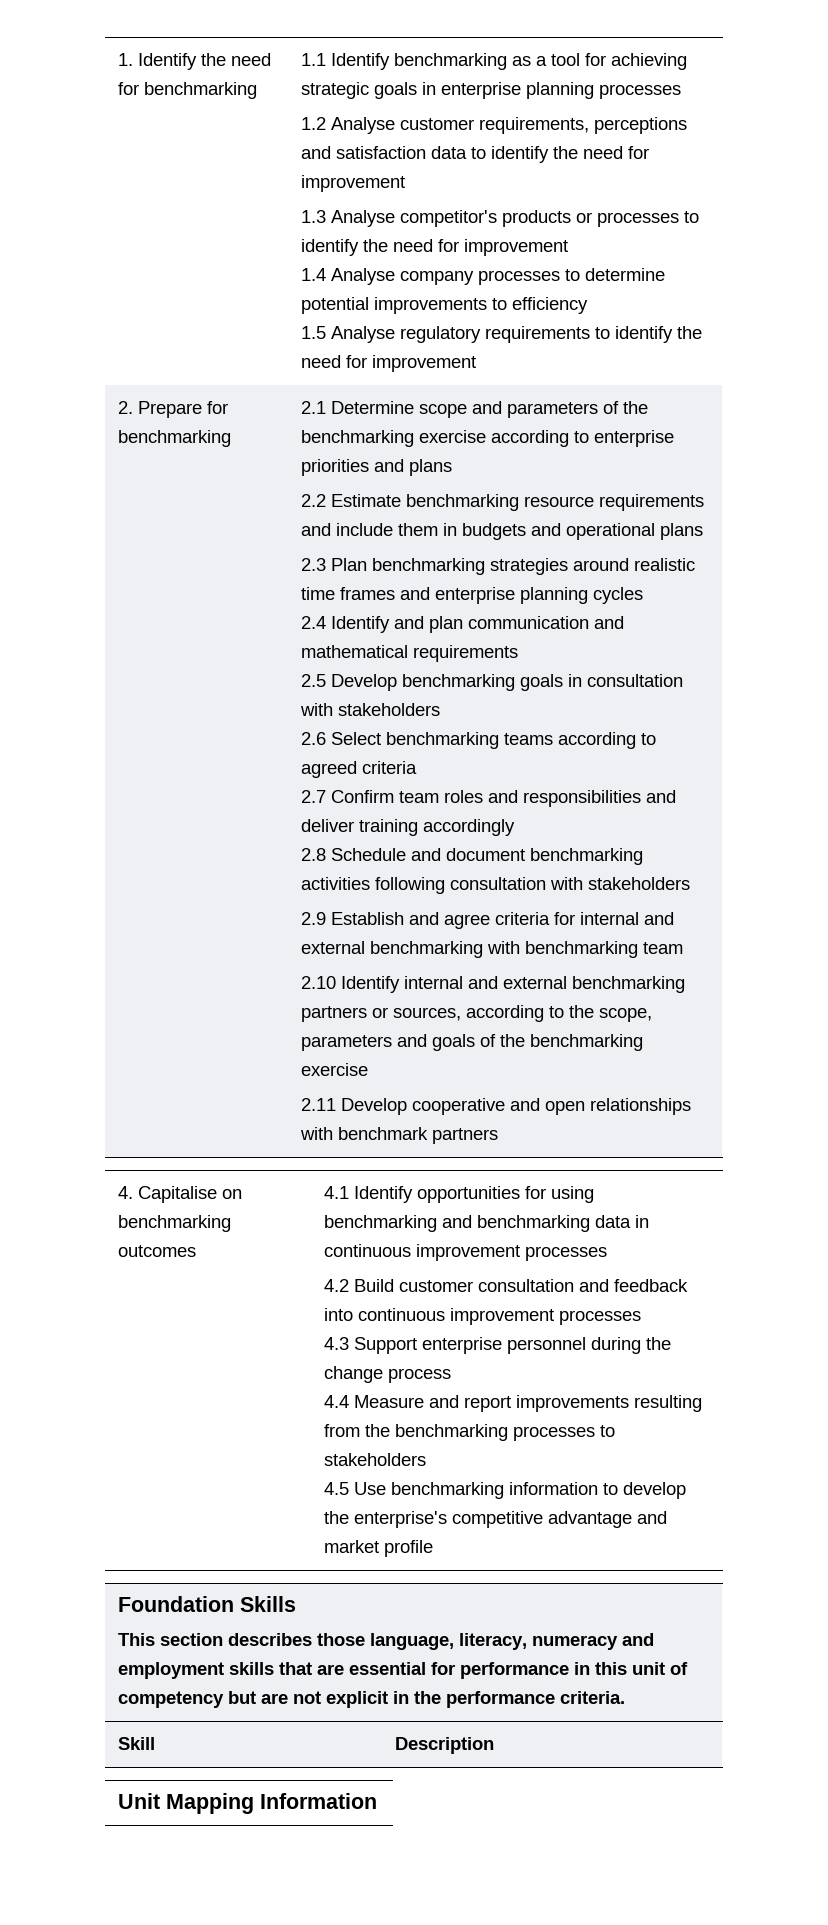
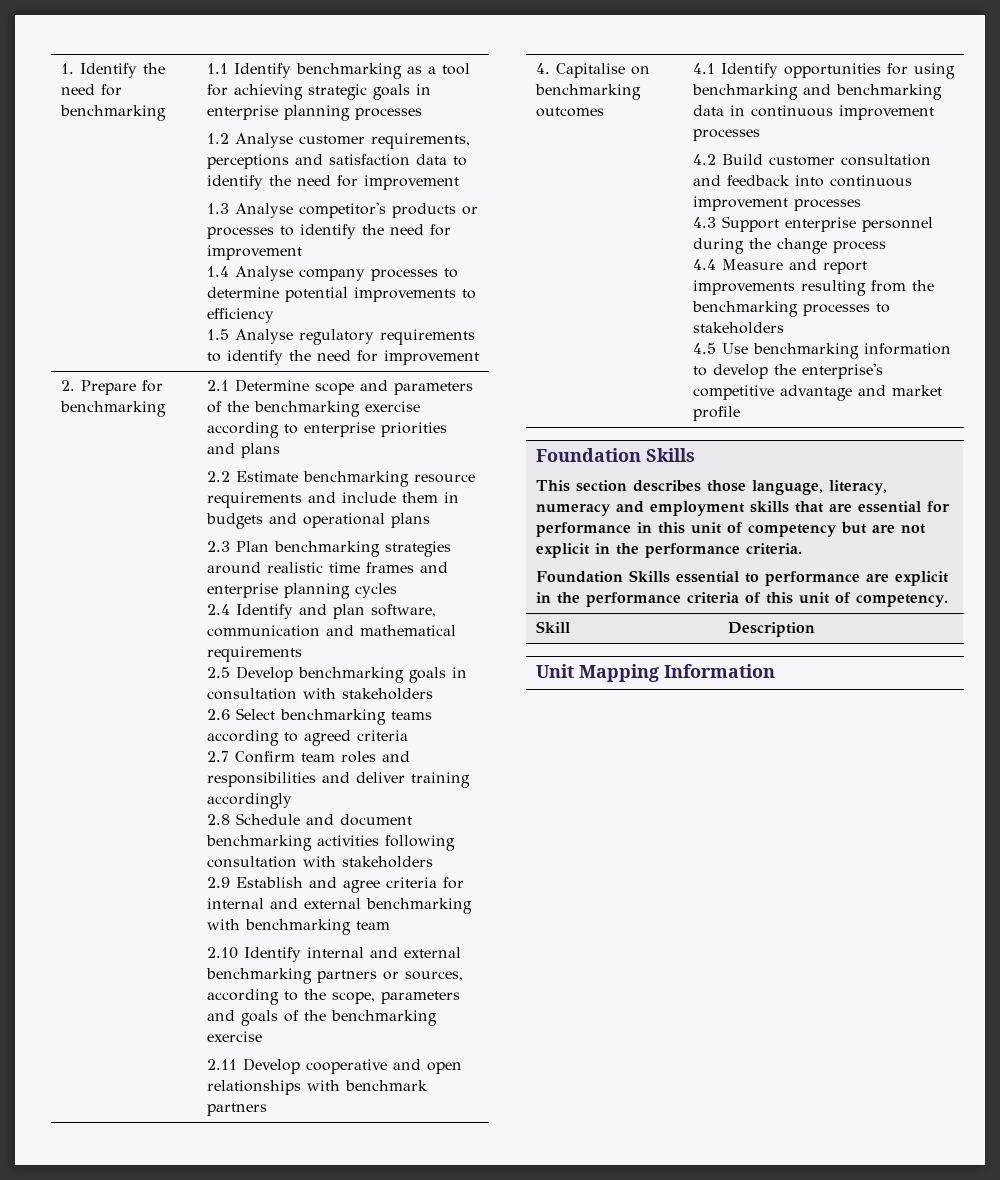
(464, 624) none -> [370,604,436,617] software,
(626, 1697) none -> [535,570,949,586] [535,592,948,607] // Foundation Skills essential to performance are explicit in the performance criteria of this unit of competency.

